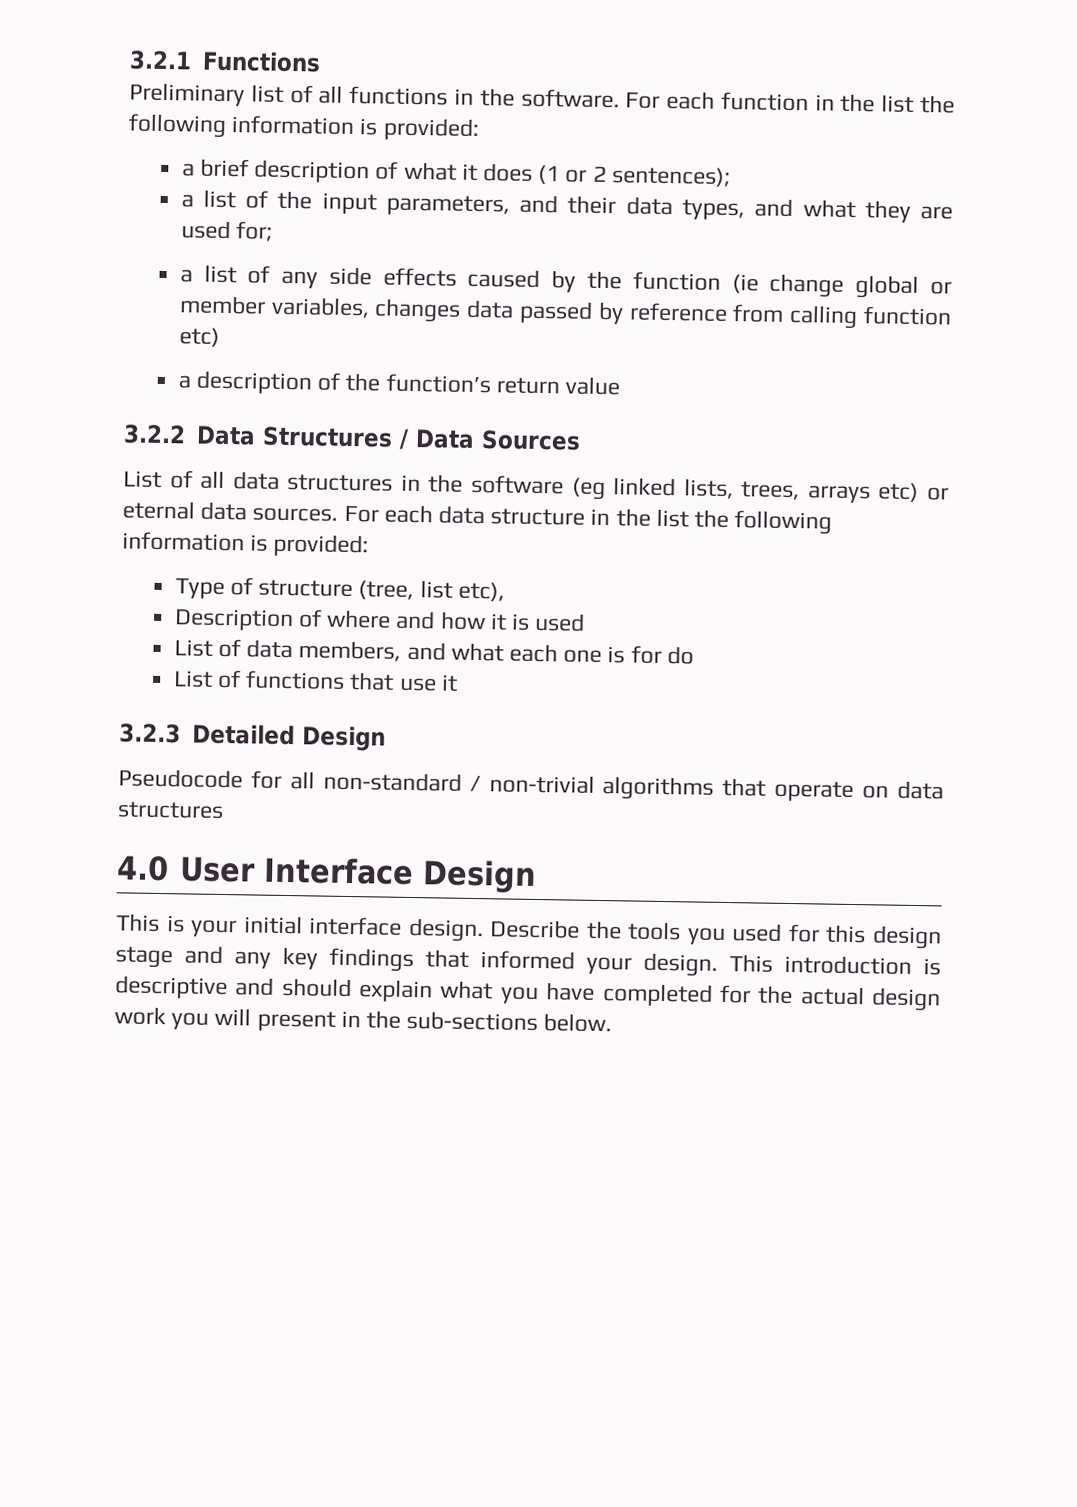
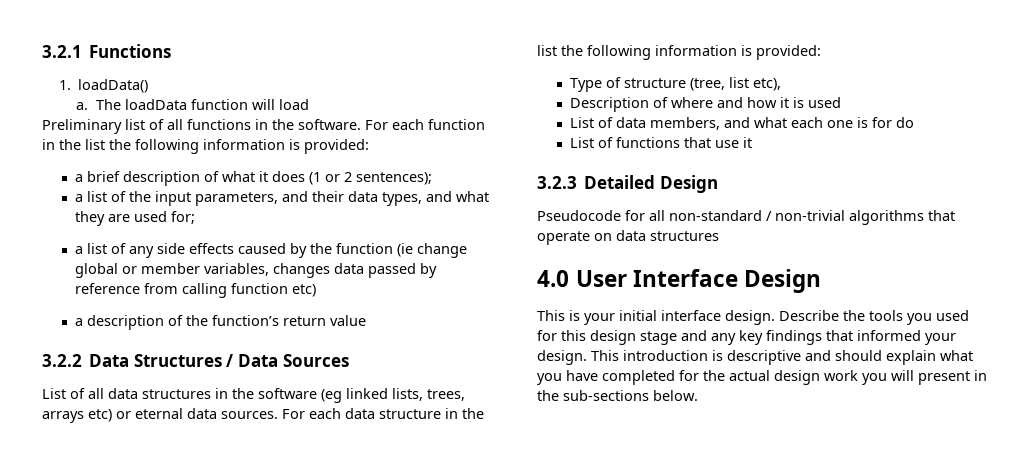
(322, 61) none -> [59,79,149,93] [76,99,309,110] // 1. loadData() // a. The loadData function will load

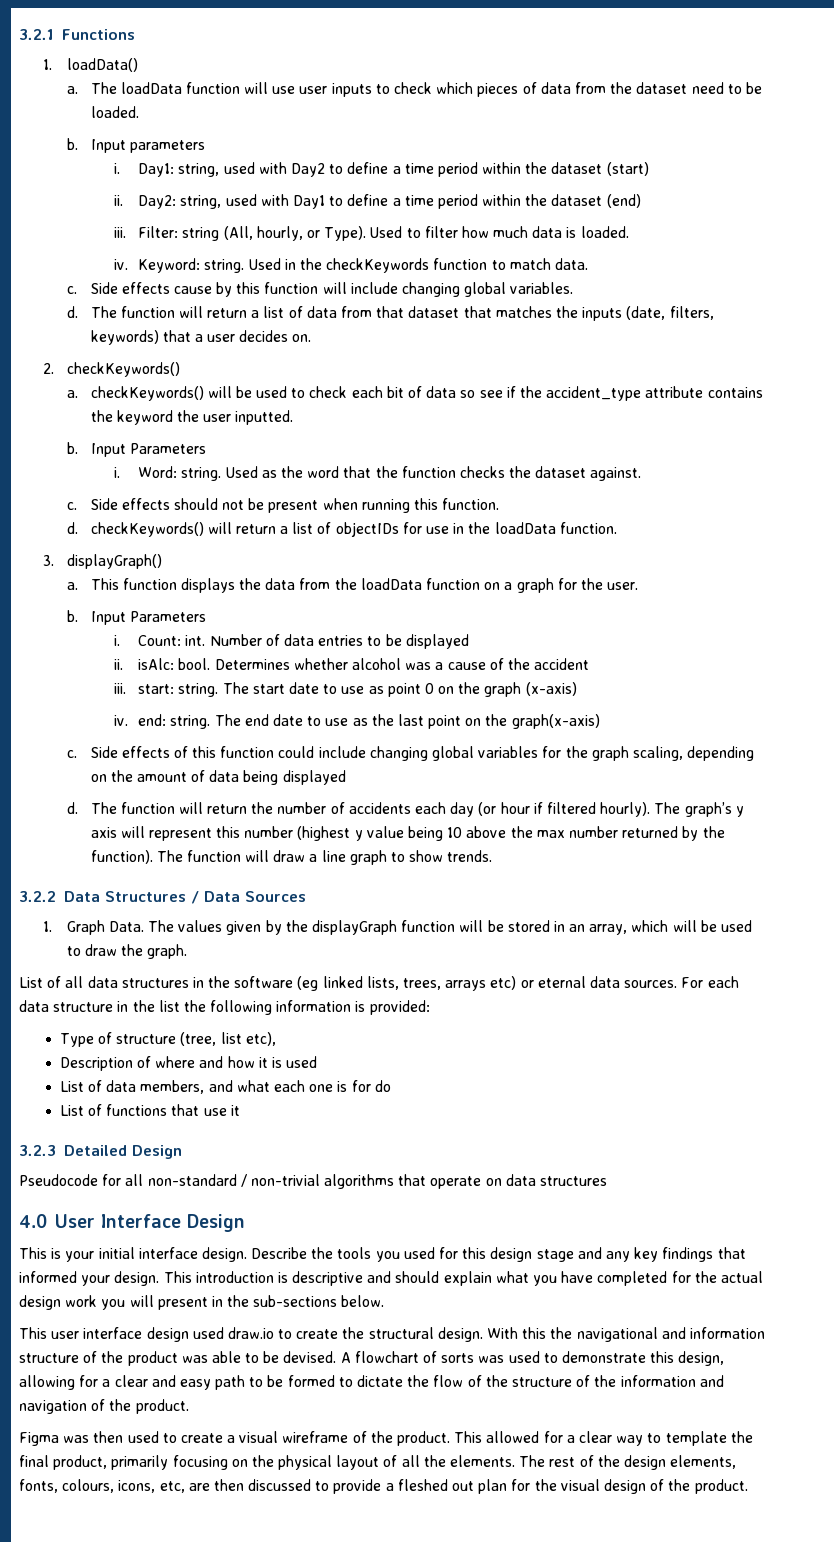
[278,99,309,110] [42,119,485,134] [42,139,369,154] [75,171,433,186] [75,191,490,206] [75,211,196,226] [75,243,468,258] [75,263,438,278] [75,283,317,298] [75,315,367,330] load // Preliminary list of all functions in the software. For each function in the list the following information is provided: // a brief description of what it does (1 or 2 sentences); // a list of the input parameters, and their data types, and what they are used for; // a list of any side effects caused by the function (ie change global or member variables, changes data passed by reference from calling function etc) // a description of the function’s return value -> [272,82,762,97] [90,106,139,118] [66,138,205,153] [114,162,649,177] [114,194,641,209] [114,226,629,241] [114,258,588,273] [66,282,574,297] [66,306,714,321] [90,330,312,345] [42,362,180,377] [66,386,763,401] [90,410,294,425] [66,442,206,457] [114,466,642,481] [66,498,500,513] [66,522,617,537] [42,554,162,569] [66,578,639,593] [66,610,206,625] [114,634,469,649] [114,658,590,670] [114,682,577,697] [114,714,600,729] [66,746,755,761] [90,770,346,785] [66,802,744,817] [90,826,725,841] [90,850,493,865] use user inputs to check which pieces of data from the dataset need to be loaded. // b. Input parameters // i. Day1: string, used with Day2 to define a time period within the dataset (start) // ii. Day2: string, used with Day1 to define a time period within the dataset (end) // iii. Filter: string (All, hourly, or Type). Used to filter how much data is loaded. // iv. Keyword: string. Used in the checkKeywords function to match data. // c. Side effects cause by this function will include changing global variables. // d. The function will return a list of data from that dataset that matches the inputs (date, filters, keywords) that a user decides on. // 2. checkKeywords() // a. checkKeywords() will be used to check each bit of data so see if the accident_type attribute contains the keyword the user inputted. // b. Input Parameters // i. Word: string. Used as the word that the function checks the dataset against. // c. Side effects should not be present when running this function. // d. checkKeywords() will return a list of objectIDs for use in the loadData function. // 3. displayGraph() // a. This function displays the data from the loadData function on a graph for the user. // b. Input Parameters // i. Count: int. Number of data entries to be displayed // ii. isAlc: bool. Determines whether alcohol was a cause of the accident // iii. start: string. The start date to use as point 0 on the graph (x-axis) // iv. end: string. The end date to use as the last point on the graph(x-axis) // c. Side effects of this function could include changing global variables for the graph scaling, depending on the amount of data being displayed // d. The function will return the number of accidents each day (or hour if filtered hourly). The graph’s y axis will represent this number (highest y value being 10 above the max number returned by the function). The function will draw a line graph to show trends.
(349, 360) none -> [42,920,753,935] [66,944,188,959] // 1. Graph Data. The values given by the displayGraph function will be stored in an array, which will be used to draw the graph.
(698, 395) none -> [19,1327,765,1342] [19,1351,725,1366] [19,1375,724,1390] [19,1399,189,1414] [19,1431,753,1446] [19,1455,737,1470] [19,1479,748,1494] // This user interface design used draw.io to create the structural design. With this the navigational and information structure of the product was able to be devised. A flowchart of sorts was used to demonstrate this design, allowing for a clear and easy path to be formed to dictate the flow of the structure of the information and navigation of the product. // Figma was then used to create a visual wireframe of the product. This allowed for a clear way to template the final product, primarily focusing on the physical layout of all the elements. The rest of the design elements, fonts, colours, icons, etc, are then discussed to provide a fleshed out plan for the visual design of the product.

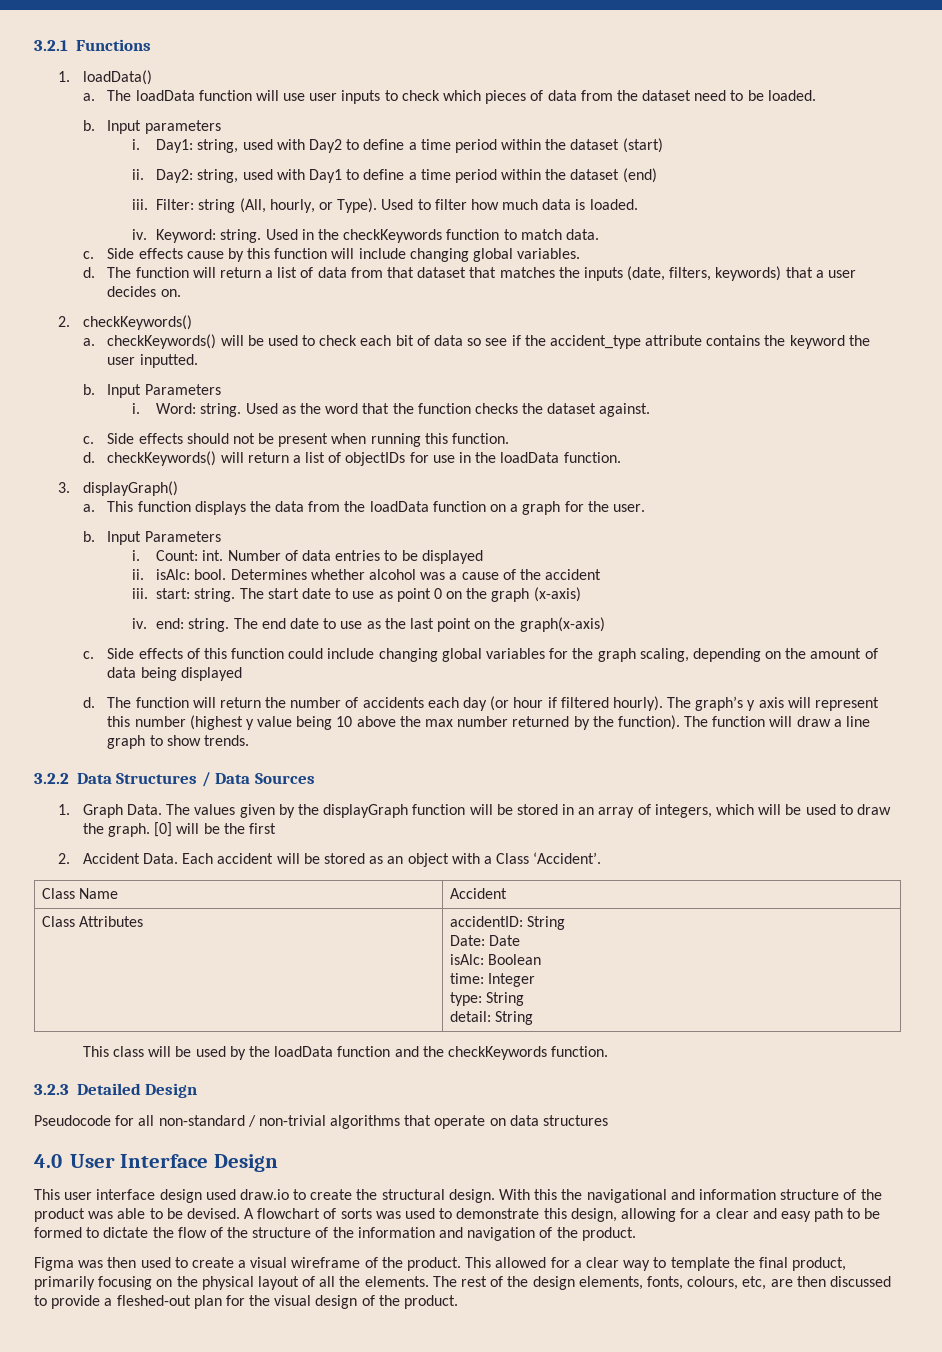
[589,924,628,935] array, -> [598,804,712,818] array of integers,
[19,976,739,991] [19,1000,430,1015] [59,1032,276,1047] [59,1056,318,1071] [59,1080,391,1094] [59,1104,240,1116] // List of all data structures in the software (eg linked lists, trees, arrays etc) or eternal data sources. For each data structure in the list the following information is provided: // Type of structure (tree, list etc), // Description of where and how it is used // List of data members, and what each one is for do // List of functions that use it -> [154,822,277,837] [58,852,602,867] [41,888,118,899] [449,888,507,899] [41,916,143,927] [449,916,565,930] [449,935,520,946] [449,954,541,965] [449,973,535,987] [449,992,524,1006] [449,1011,533,1025] [82,1046,609,1060] [0] will be the first // 2. Accident Data. Each accident will be stored as an object with a Class ‘Accident’. // Class Name | Accident // Class Attributes | accidentID: String // Date: Date // isAlc: Boolean // time: Integer // type: String // detail: String // This class will be used by the loadData function and the checkKeywords function.
[19,1247,746,1262] [19,1271,763,1286] [19,1295,385,1310] // This is your initial interface design. Describe the tools you used for this design stage and any key findings that informed your design. This introduction is descriptive and should explain what you have completed for the actual design work you will present in the sub-sections below. -> (279, 1163) none
[118,1480,156,1493] icons, -> (739, 1283) none
[397,1479,475,1491] fleshed out -> [116,1295,191,1306] fleshed-out

